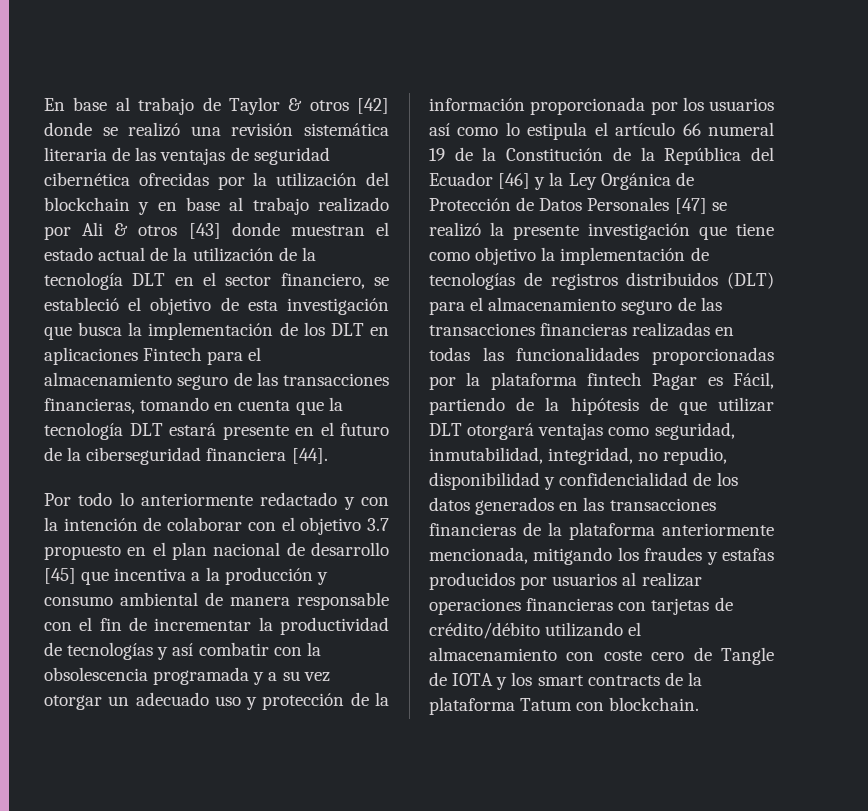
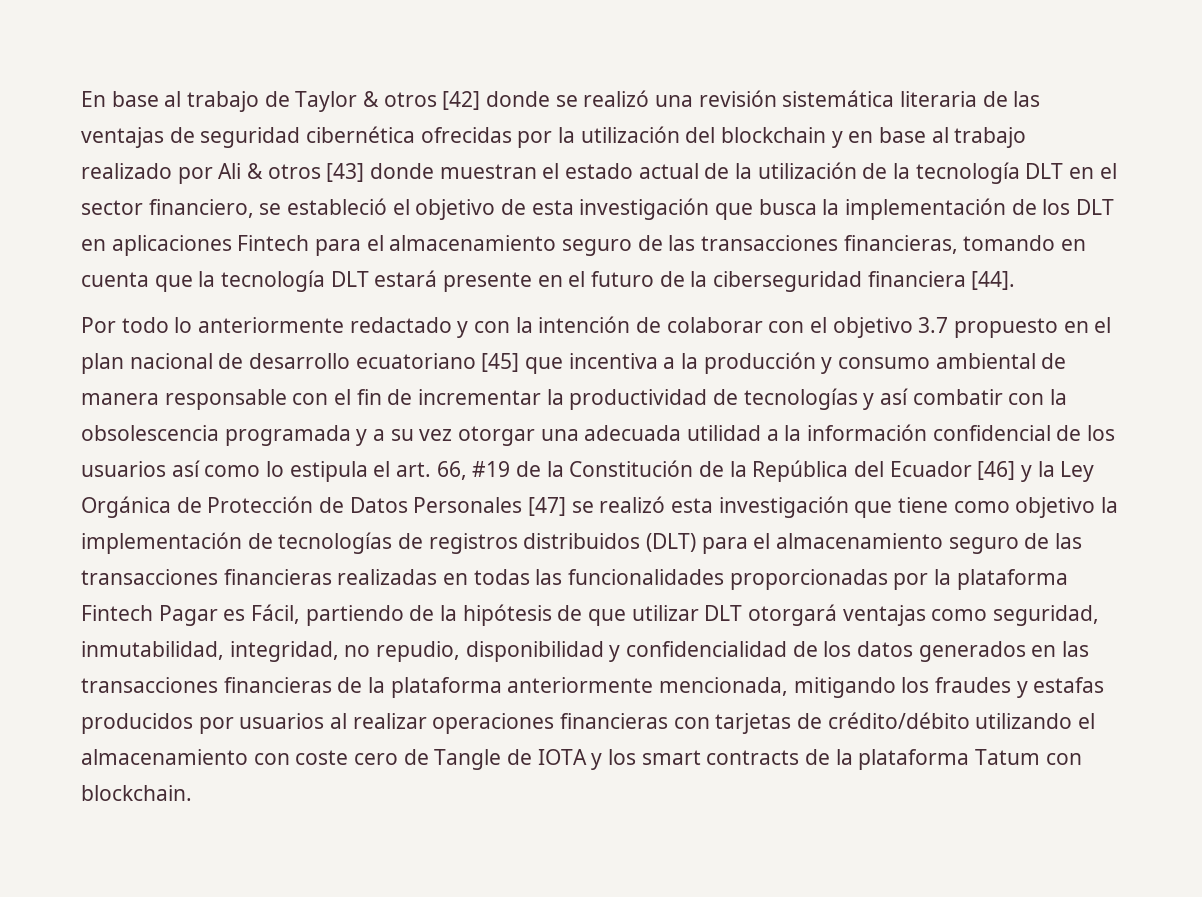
(390, 549) none -> [355,353,476,369] ecuatoriano
[108,692,389,710] [429,97,678,115] un adecuado uso y protección de la información proporcionada por -> [540,424,1082,441] una adecuada utilidad a la información confidencial de
[615,122,774,136] [429,148,445,161] artículo 66 numeral 19 -> [396,461,511,480] art. 66, #19
[490,222,579,240] la presente -> [671,498,714,513] esta
[587,372,642,386] fintech -> [81,605,153,621] Fintech

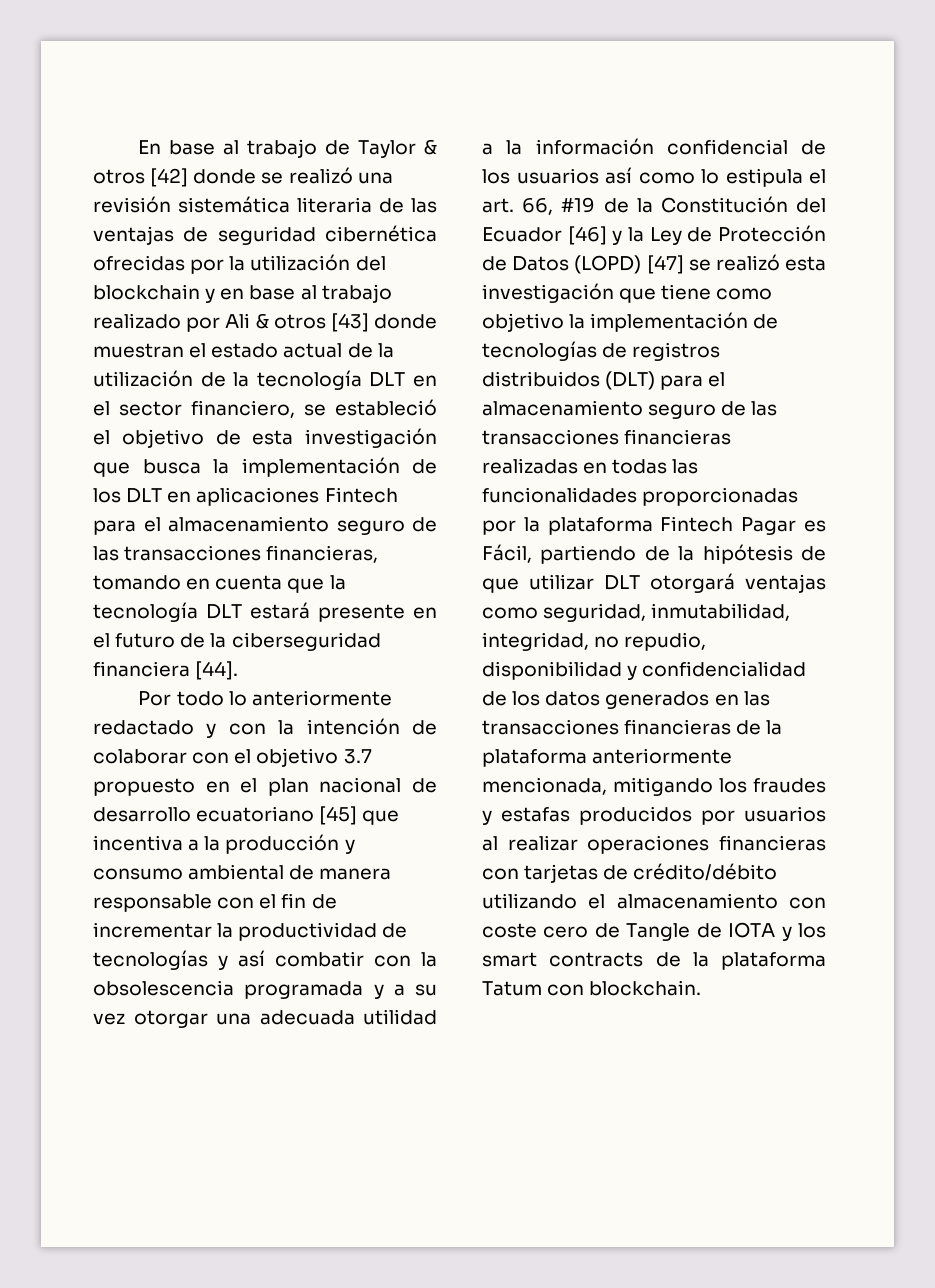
[699,460,849,482] de la República -> (788, 204) none
[81,496,171,518] Orgánica -> (682, 236) none
[413,497,523,513] Personales -> [574,255,642,274] (LOPD)

